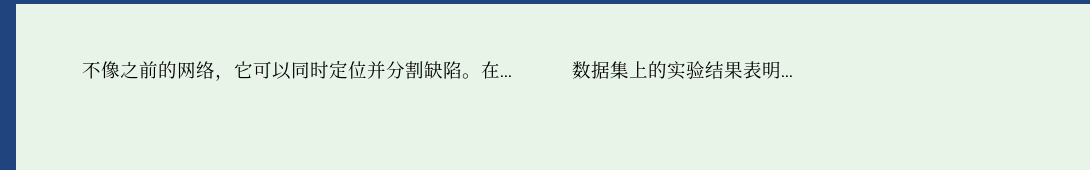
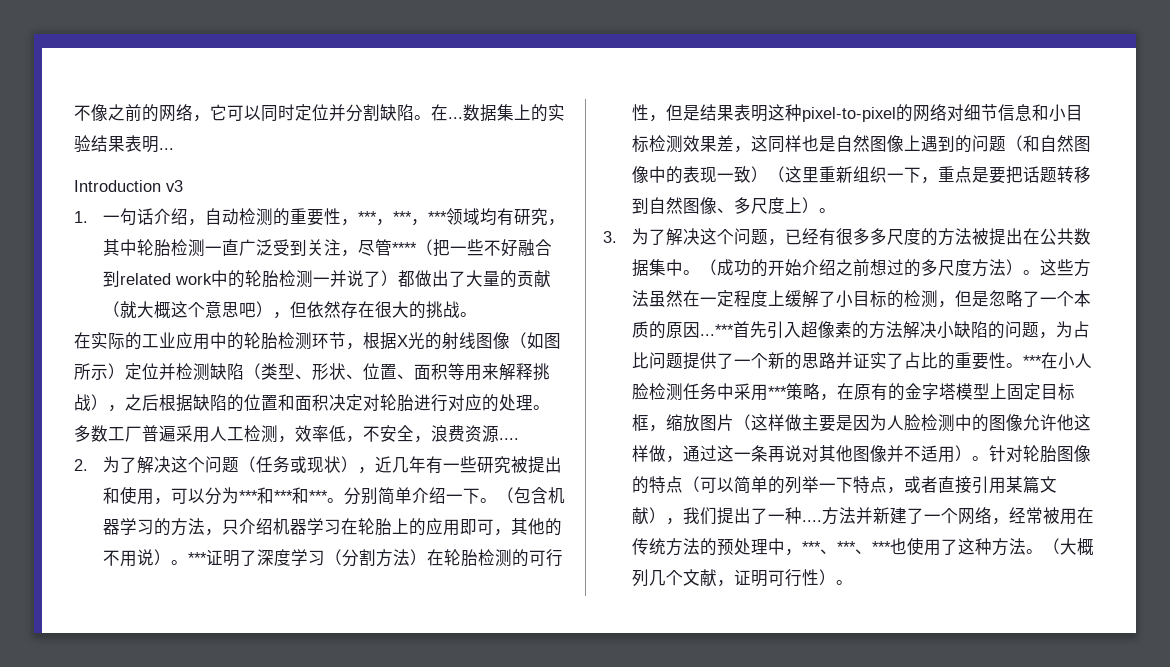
(793, 76) none -> [74,180,183,192] [74,208,566,226] [103,239,553,257] [103,270,552,288] [103,301,478,319] [74,332,561,350] [74,363,550,381] [74,394,550,412] [74,425,519,443] [74,456,563,474] [103,487,566,505] [103,518,563,536] [103,549,564,567] [632,104,1084,122] [632,135,1092,153] [632,166,1092,184] [632,197,837,214] [603,228,1092,246] [632,259,1092,277] [632,290,1092,308] [632,321,1091,339] [632,352,1093,370] [632,383,1076,401] [632,414,1092,432] [632,445,1092,463] [632,476,1058,494] [632,507,1095,525] [632,538,1095,556] [632,569,854,587] // Introduction v3 // 1.一句话介绍，自动检测的重要性，***，***，***领域均有研究，其中轮胎检测一直广泛受到关注，尽管****（把一些不好融合到related work中的轮胎检测一并说了）都做出了大量的贡献（就大概这个意思吧），但依然存在很大的挑战。 // 在实际的工业应用中的轮胎检测环节，根据X光的射线图像（如图所示）定位并检测缺陷（类型、形状、位置、面积等用来解释挑战），之后根据缺陷的位置和面积决定对轮胎进行对应的处理。多数工厂普遍采用人工检测，效率低，不安全，浪费资源.... // 2.为了解决这个问题（任务或现状），近几年有一些研究被提出和使用，可以分为***和***和***。分别简单介绍一下。（包含机器学习的方法，只介绍机器学习在轮胎上的应用即可，其他的不用说）。***证明了深度学习（分割方法）在轮胎检测的可行性，但是结果表明这种pixel-to-pixel的网络对细节信息和小目标检测效果差，这同样也是自然图像上遇到的问题（和自然图像中的表现一致）（这里重新组织一下，重点是要把话题转移到自然图像、多尺度上）。 // 3.为了解决这个问题，已经有很多多尺度的方法被提出在公共数据集中。（成功的开始介绍之前想过的多尺度方法）。这些方法虽然在一定程度上缓解了小目标的检测，但是忽略了一个本质的原因...***首先引入超像素的方法解决小缺陷的问题，为占比问题提供了一个新的思路并证实了占比的重要性。***在小人脸检测任务中采用***策略，在原有的金字塔模型上固定目标框，缩放图片（这样做主要是因为人脸检测中的图像允许他这样做，通过这一条再说对其他图像并不适用）。针对轮胎图像的特点（可以简单的列举一下特点，或者直接引用某篇文献），我们提出了一种....方法并新建了一个网络，经常被用在传统方法的预处理中，***、***、***也使用了这种方法。（大概列几个文献，证明可行性）。

